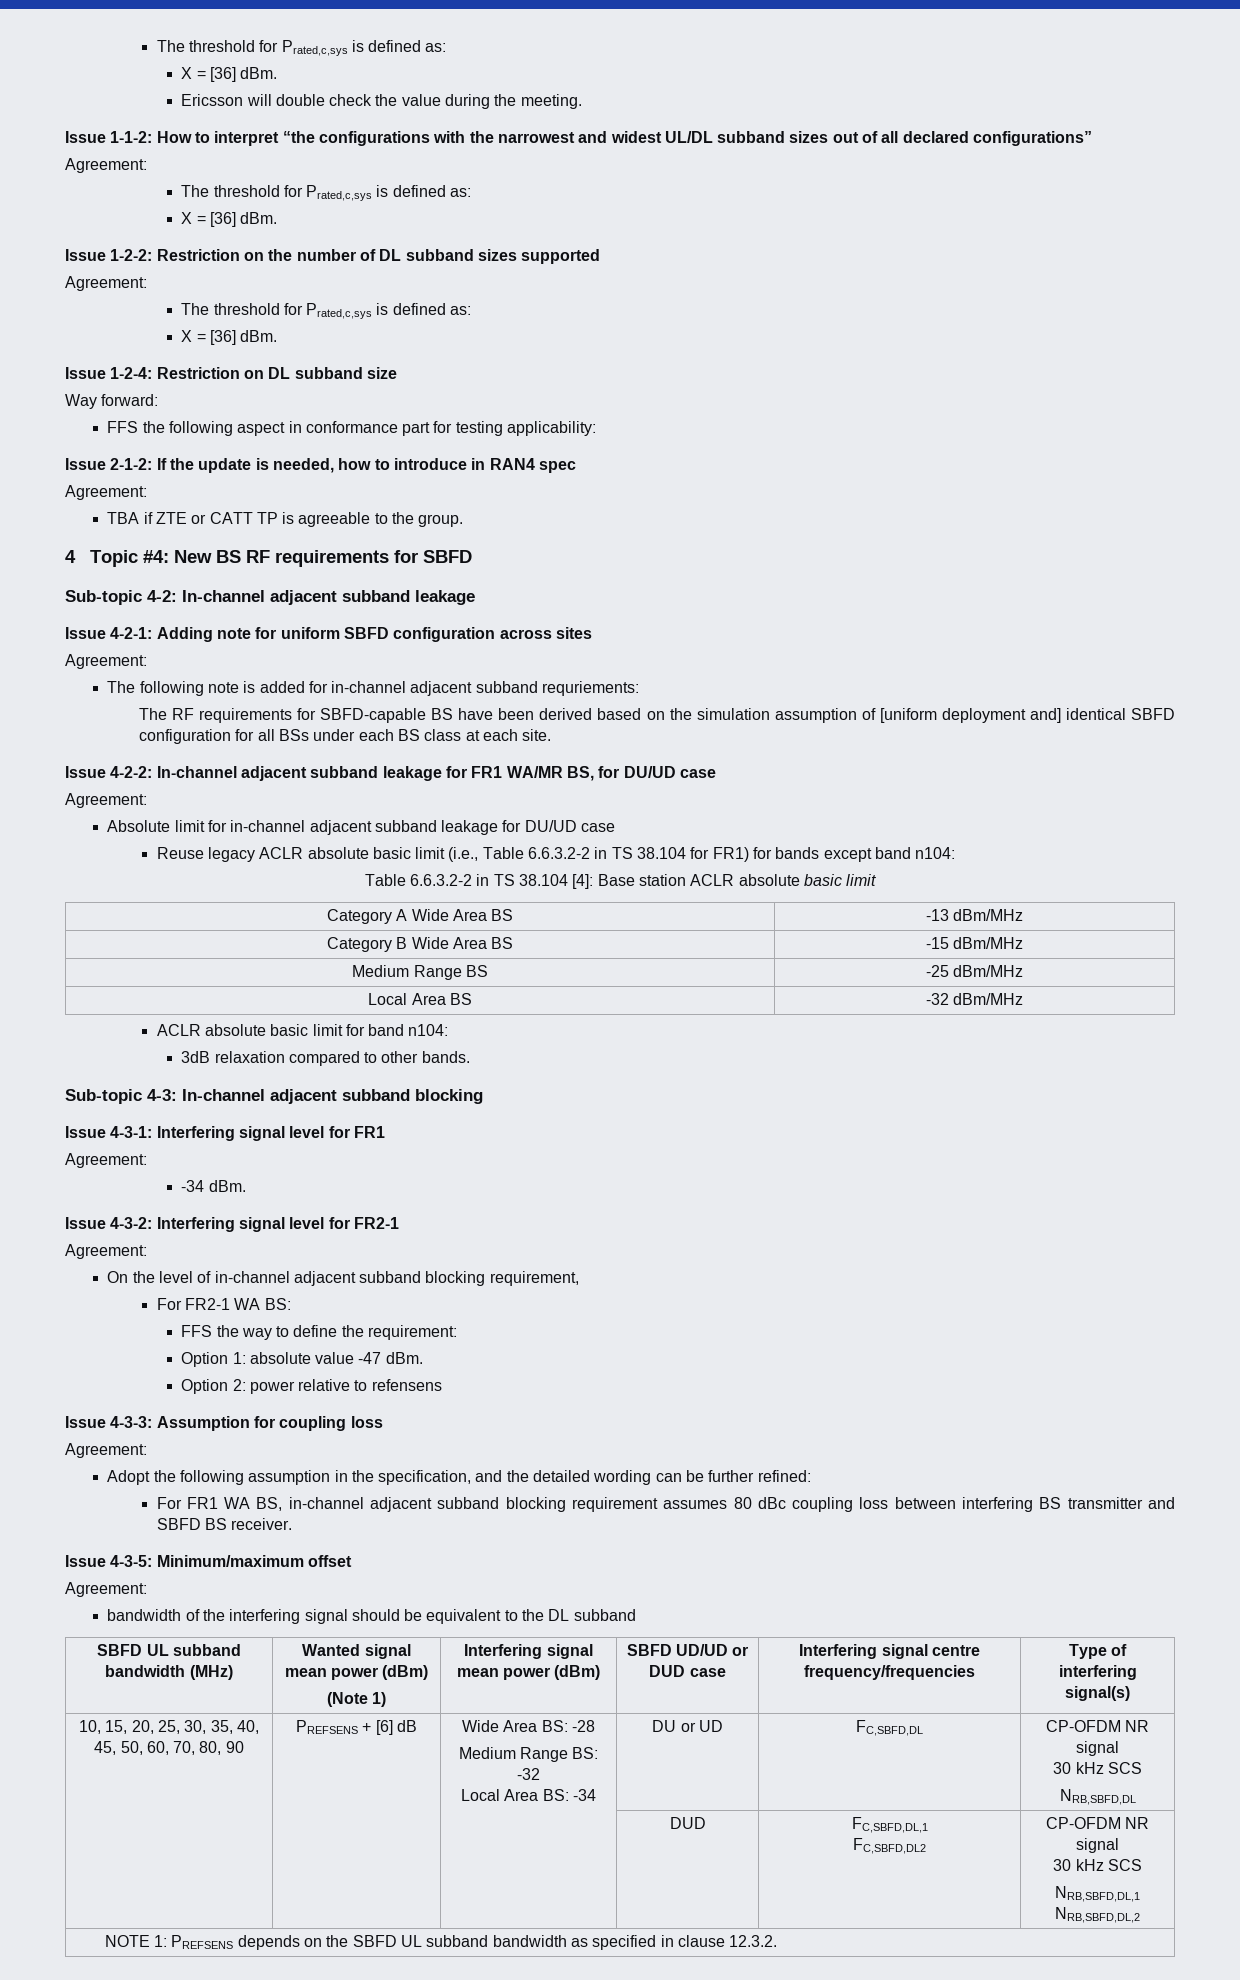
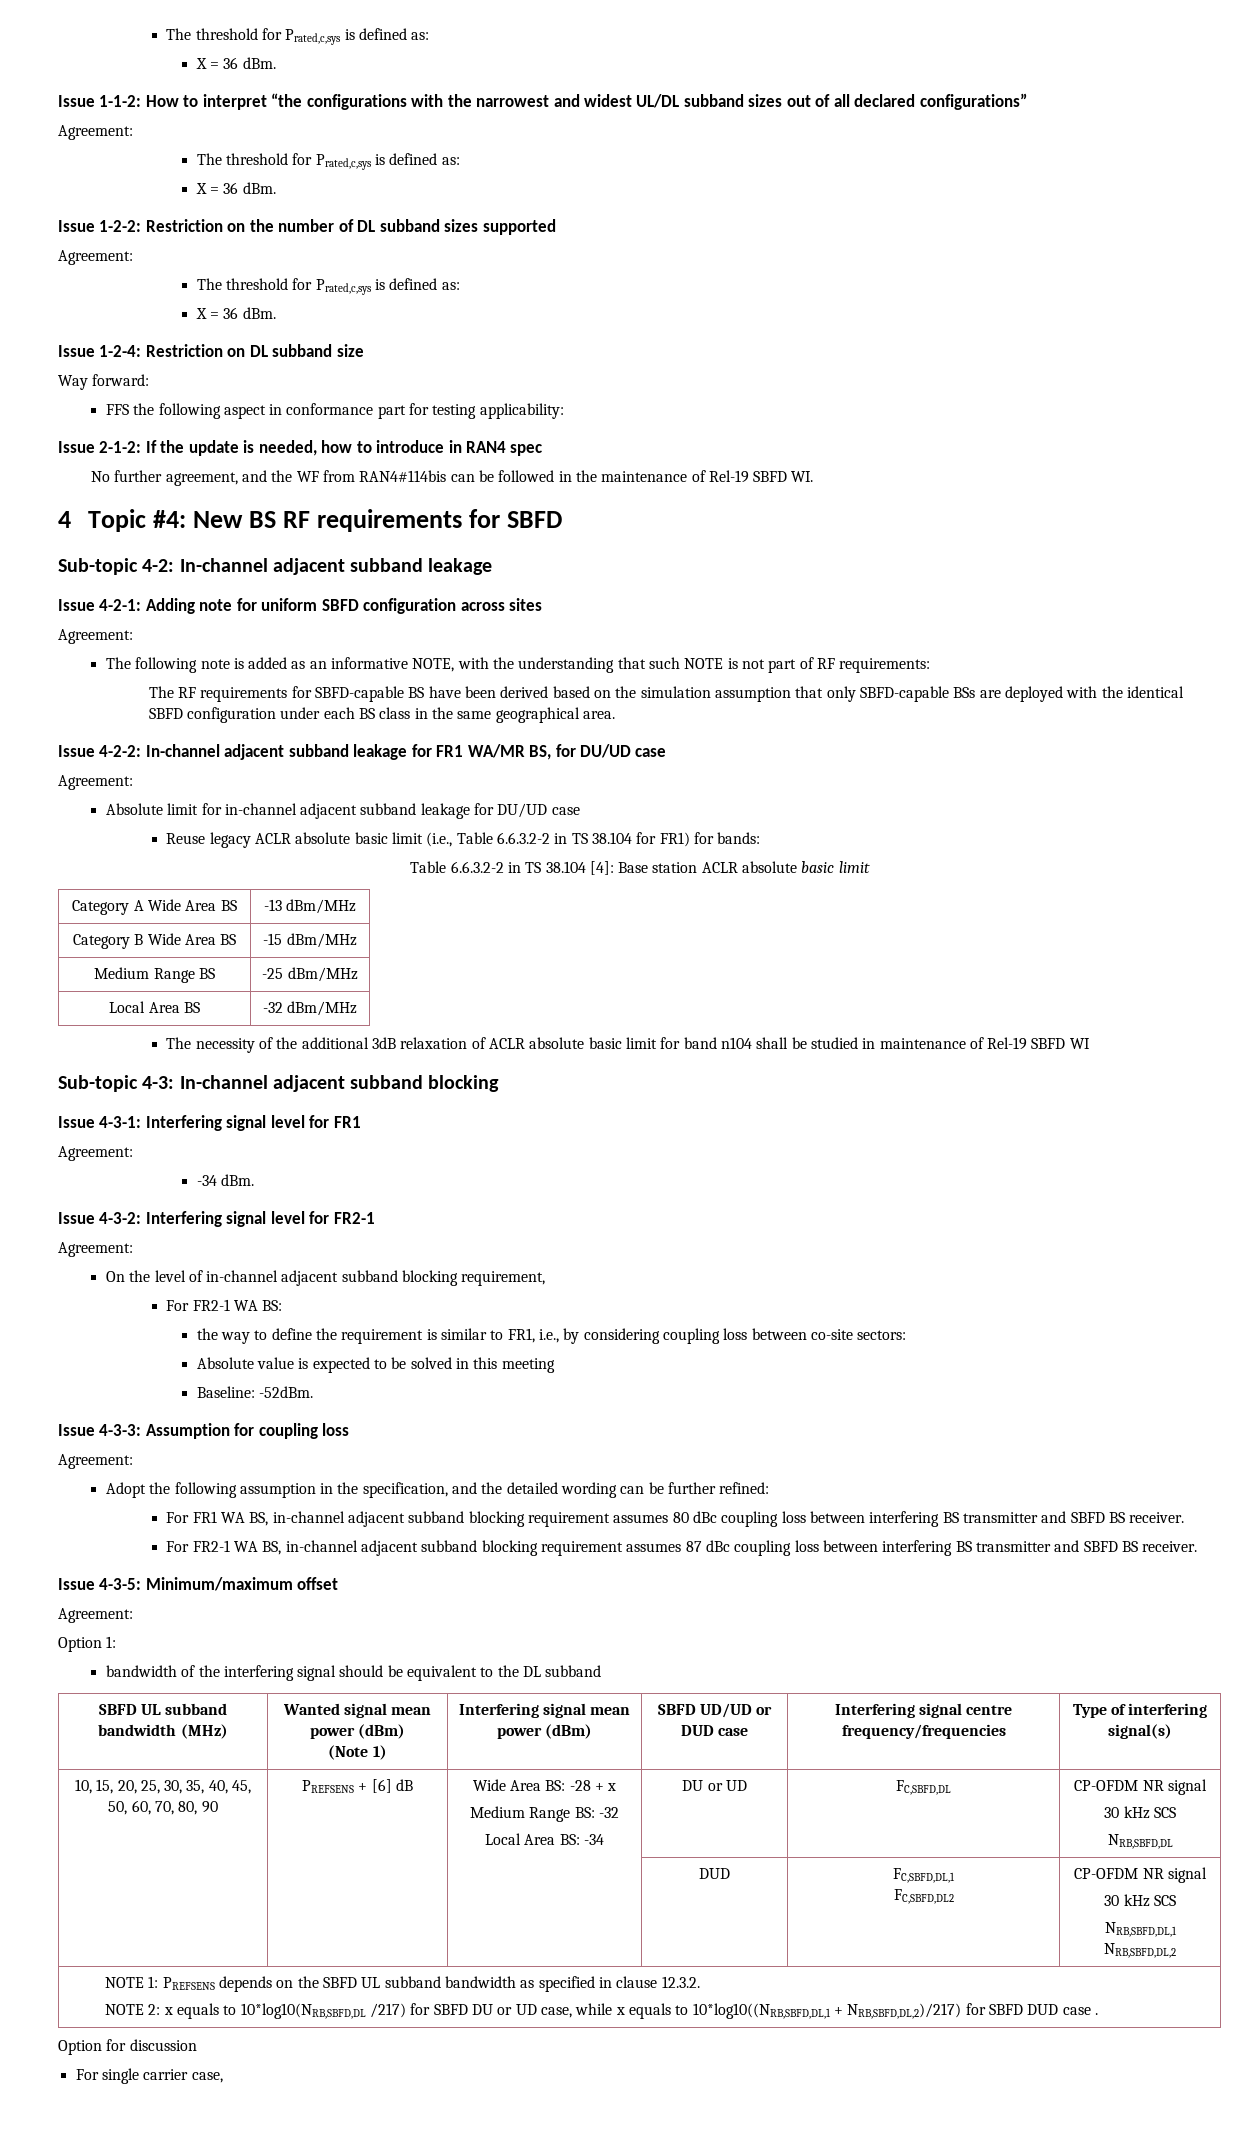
[156,40,447,56] [181,67,278,82] [181,94,582,109] The threshold for Prated,c,sys is defined as: // X = [36] dBm. // Ericsson will double check the value during the meeting. -> [166,28,430,45] [195,57,276,69] The threshold for Prated,c,sys is defined as: // X = 36 dBm.
[209,212,236,227] [36] -> [223,182,239,194] 36
[209,330,236,345] [36] -> [223,307,239,319] 36
[65,485,147,500] [107,512,464,527] Agreement: // TBA if ZTE or CATT TP is agreeable to the group. -> [91,470,814,486] No further agreement, and the WF from RAN4#114bis can be followed in the maintenance of Rel-19 SBFD WI.
[308,681,640,696] for in-channel adjacent subband requriements: -> [291,657,931,673] as an informative NOTE, with the understanding that such NOTE is not part of RF requirements:
[861,708,1176,723] [138,729,552,744] of [uniform deployment and] identical SBFD configuration for all BSs under each BS class at each site. -> [795,686,1184,702] [148,707,616,723] that only SBFD-capable BSs are deployed with the identical SBFD configuration under each BS class in the same geographical area.
[775,847,956,862] bands except band n104: -> [717,832,761,844] bands:
(1024, 999) none -> [166,1037,486,1053] The necessity of the additional 3dB relaxation of
[408,1024,449,1036] [181,1051,470,1066] n104: // 3dB relaxation compared to other bands. -> [720,1037,1090,1050] n104 shall be studied in maintenance of Rel-19 SBFD WI
[181,1325,213,1337] FFS -> (283, 1305) none
[368,1325,458,1340] [181,1352,423,1367] [181,1379,442,1394] requirement: // Option 1: absolute value -47 dBm. // Option 2: power relative to refensens -> [341,1328,907,1344] [196,1357,555,1373] [196,1386,314,1398] requirement is similar to FR1, i.e., by considering coupling loss between co-site sectors: // Absolute value is expected to be solved in this meeting // Baseline: -52dBm.
(293, 1524) none -> [166,1540,1198,1556] // For FR2-1 WA BS, in-channel adjacent subband blocking requirement assumes 87 dBc coupling loss between interfering BS transmitter and SBFD BS receiver.
(147, 1589) none -> [58,1636,117,1652] // Option 1:
(595, 1726) none -> [594,1783,617,1791] + x
(778, 1941) none -> [105,2003,1098,2019] [58,2039,197,2055] [75,2068,223,2084] // NOTE 2: x equals to 10*log10(NRB,SBFD,DL /217) for SBFD DU or UD case, while x equals to 10*log10((NRB,SBFD,DL,1 + NRB,SBFD,DL,2)/217) for SBFD DUD case . // Option for discussion // For single carrier case,

